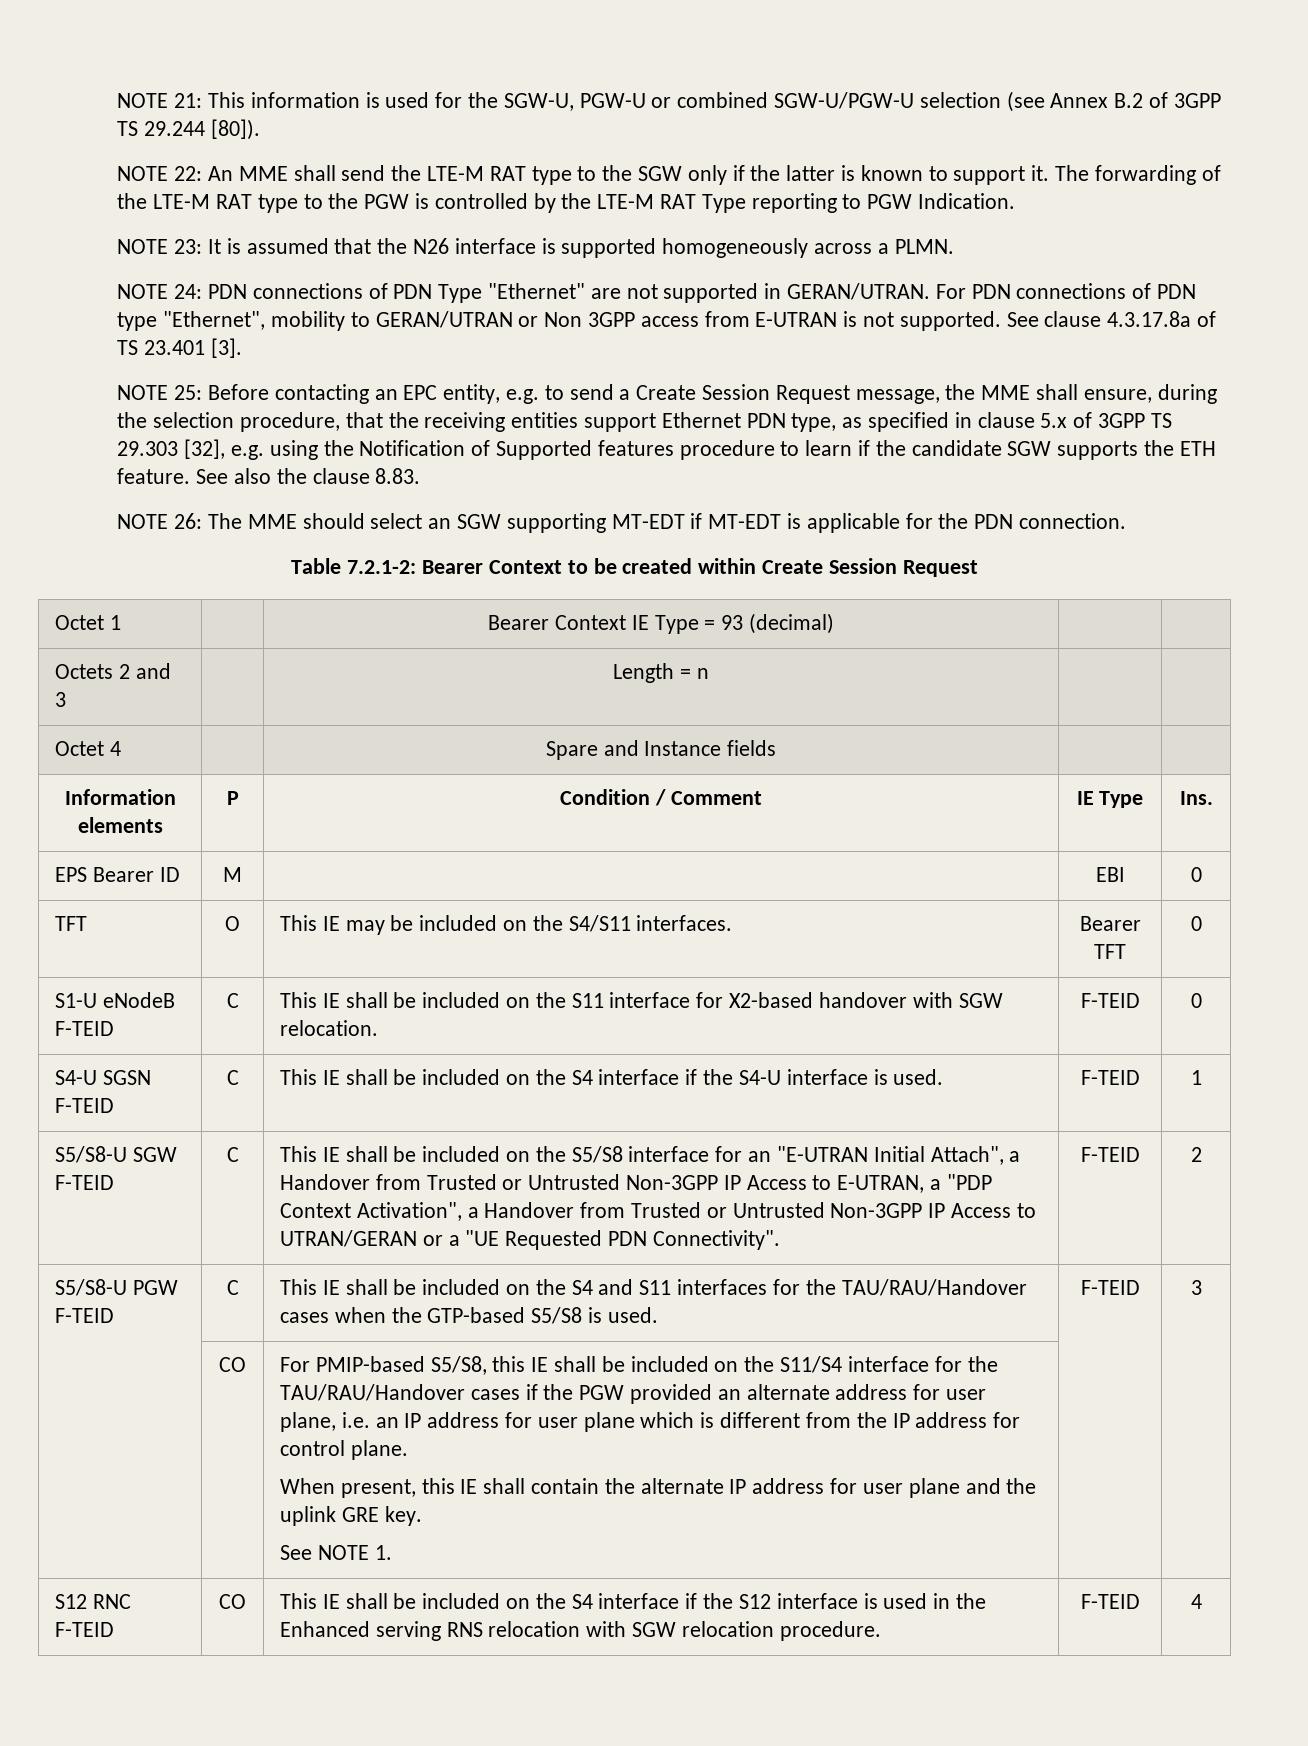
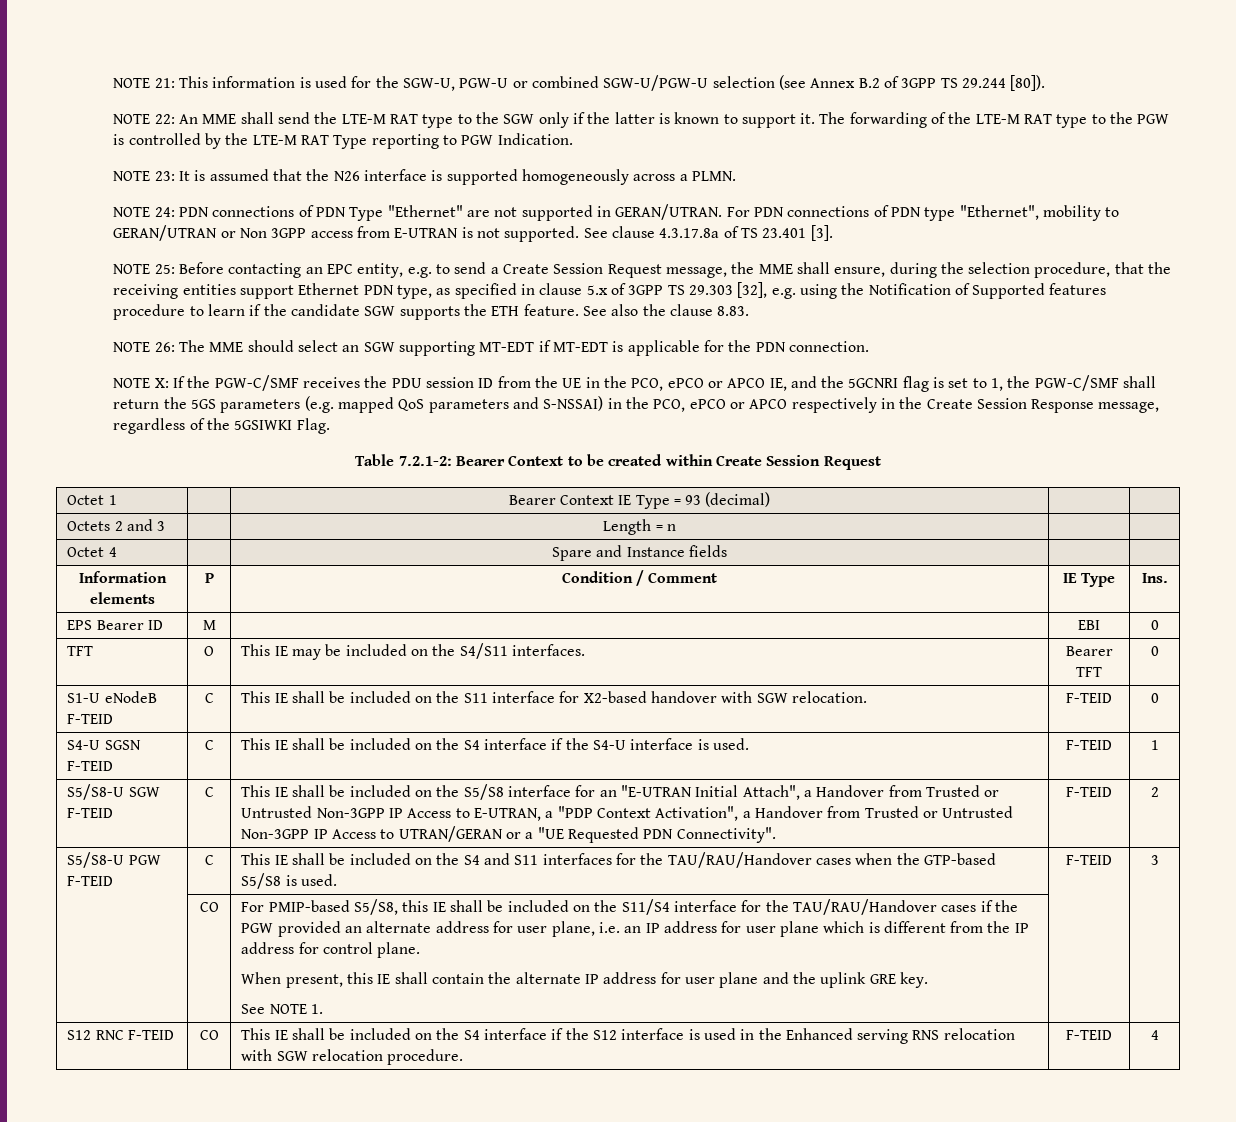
(1127, 521) none -> [113,375,1157,392] [113,396,1160,413] [113,418,330,434] // NOTE X: If the PGW-C/SMF receives the PDU session ID from the UE in the PCO, ePCO or APCO IE, and the 5GCNRI flag is set to 1, the PGW-C/SMF shall return the 5GS parameters (e.g. mapped QoS parameters and S-NSSAI) in the PCO, ePCO or APCO respectively in the Create Session Response message, regardless of the 5GSIWKI Flag.

